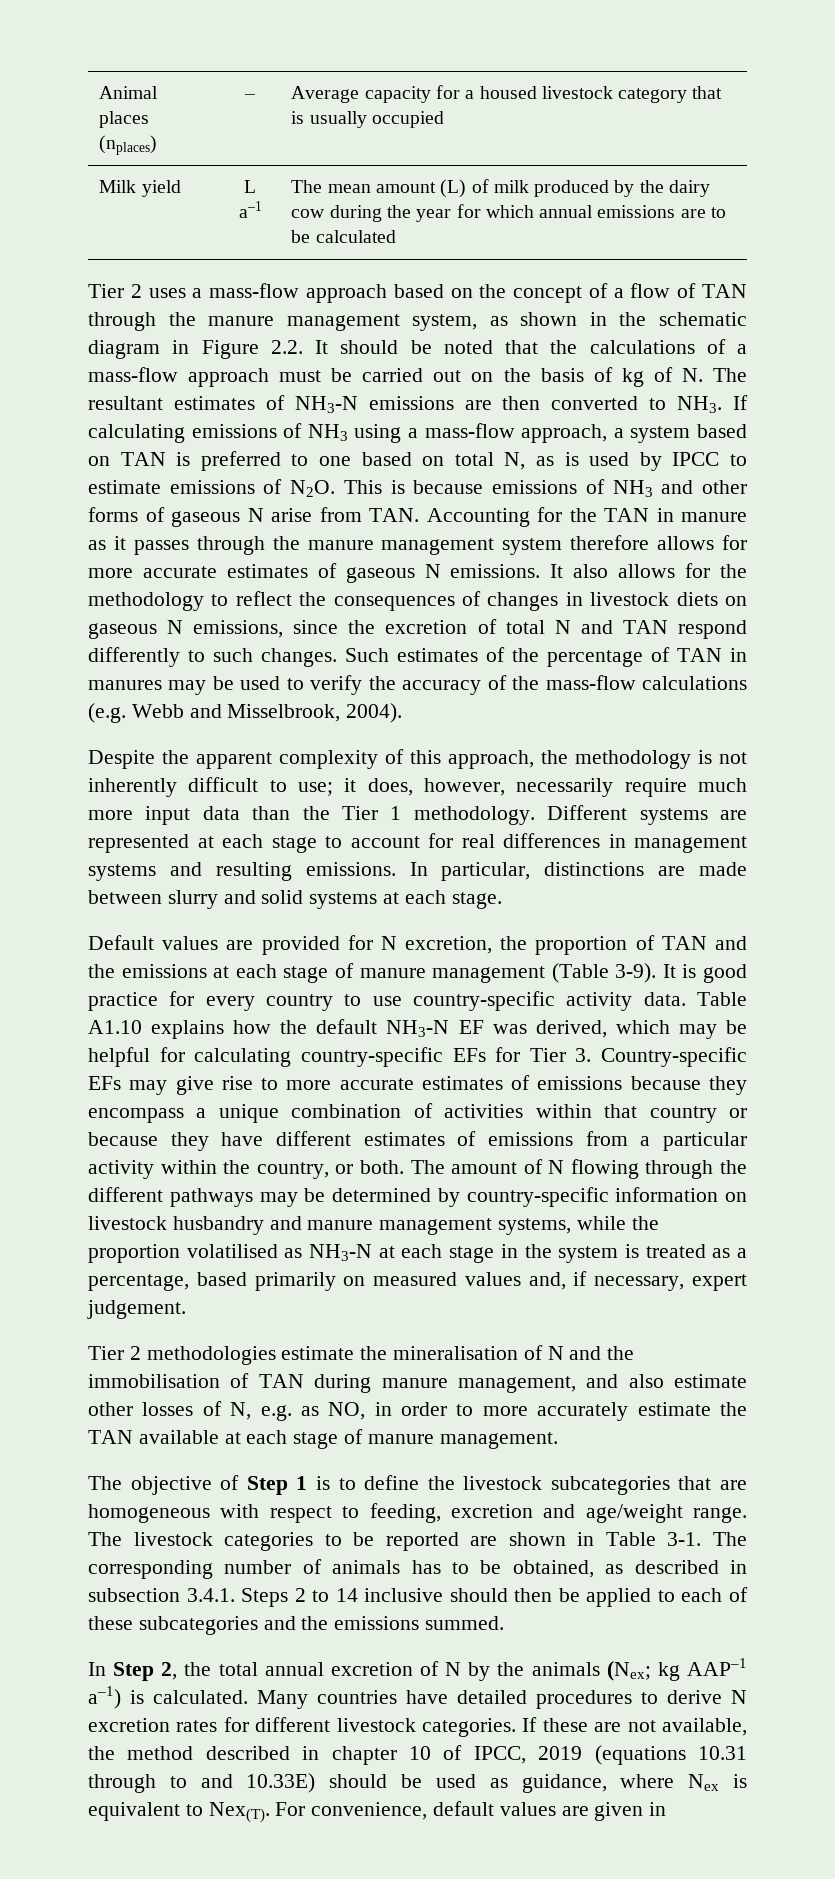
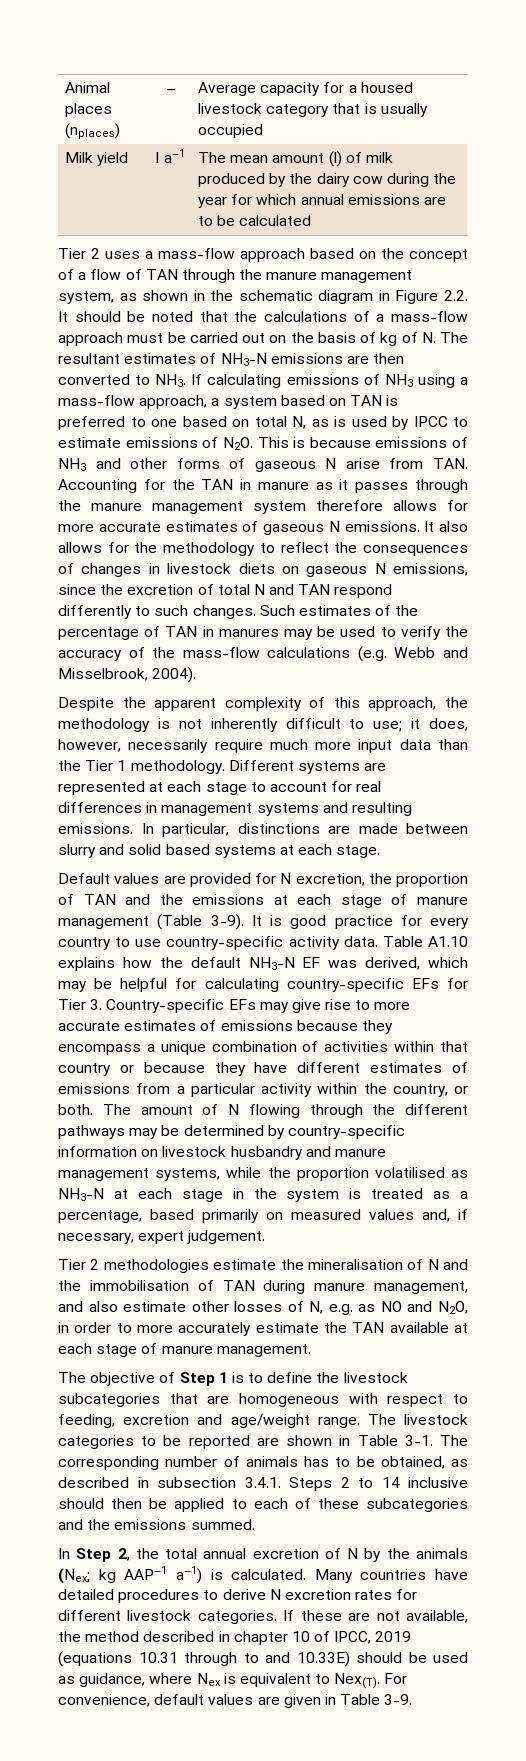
[244,180,256,193] L -> [156,152,160,163] l
[440,179,467,198] (L) -> [328,151,342,167] (l)
(304, 897) none -> [165,844,210,855] based
[328,1402,366,1420] NO, -> [380,1301,469,1314] NO and N2O,
(667, 1809) none -> [340,1694,413,1705] Table 3-9.

